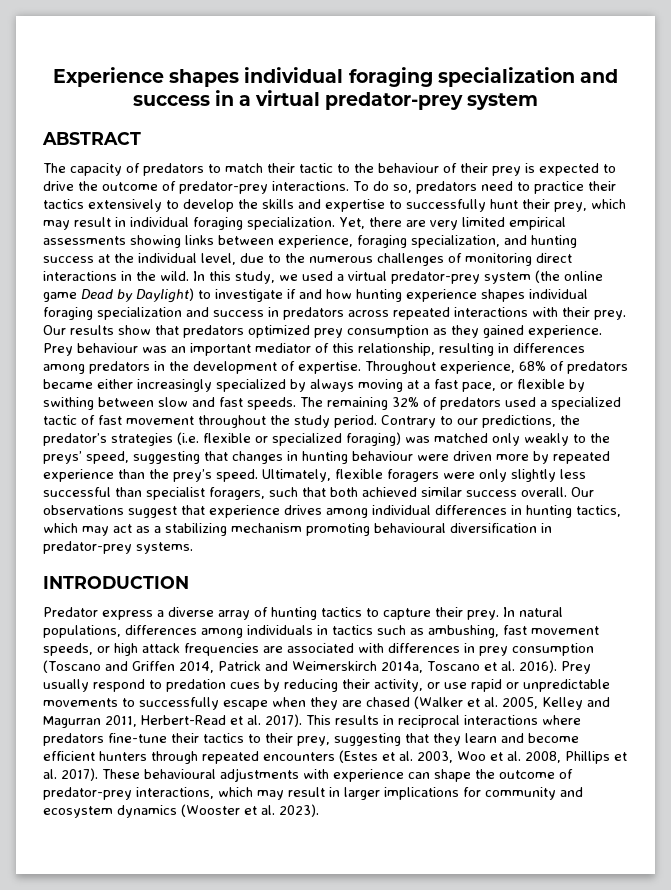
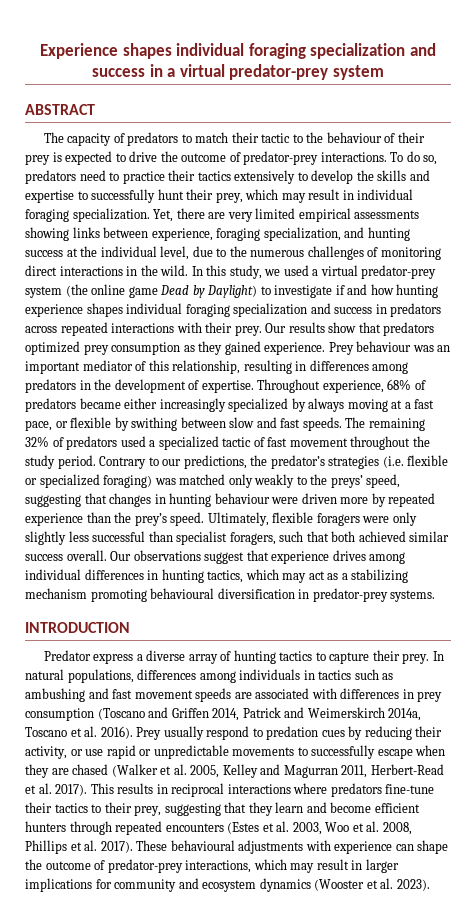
[428,625,599,638] [43,643,259,656] ambushing, fast movement speeds, or high attack frequencies -> [25,688,232,702] ambushing and fast movement speeds

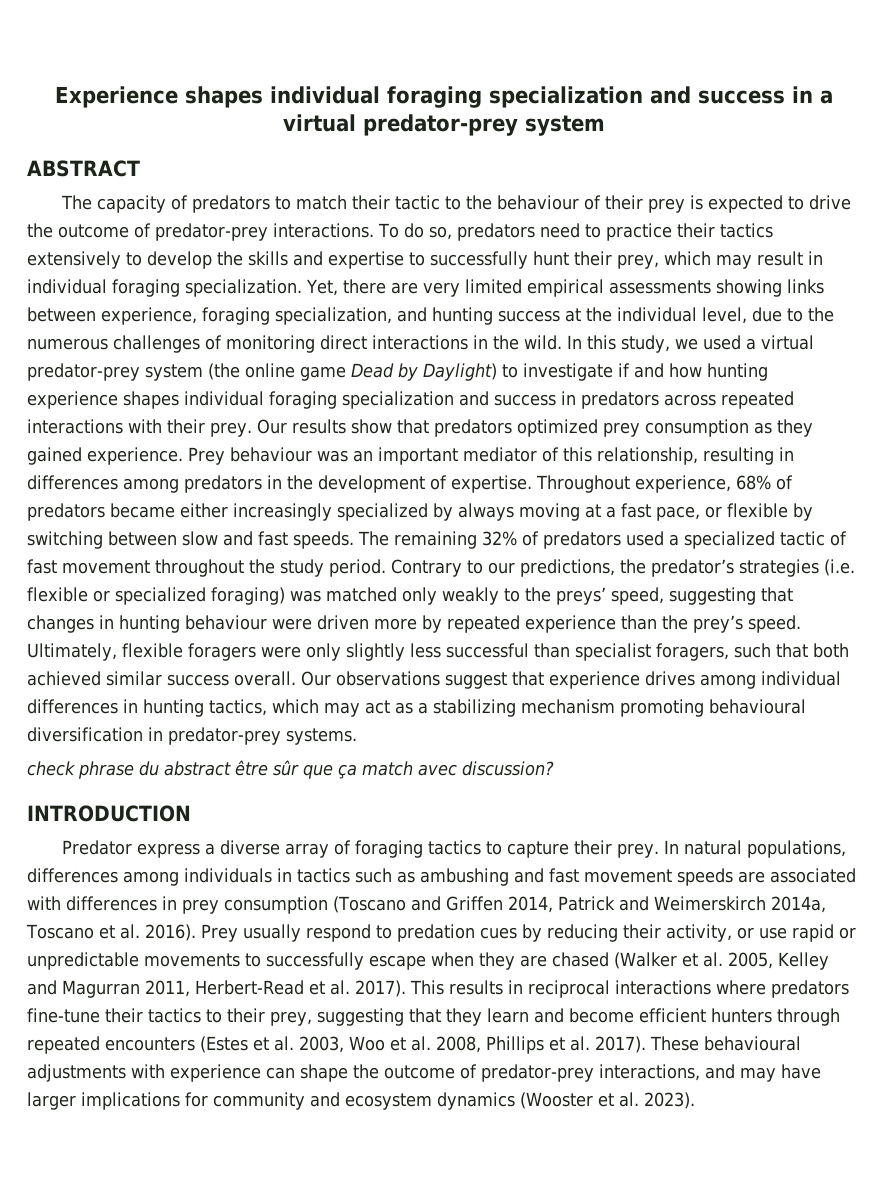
[131,417,178,431] swithing -> [27,531,103,549] switching
(436, 596) none -> [27,760,554,779] // check phrase du abstract être sûr que ça match avec discussion?
[233,650,276,664] hunting -> [355,840,424,858] foraging
[253,859,363,873] which may result in -> [704,1064,821,1082] and may have

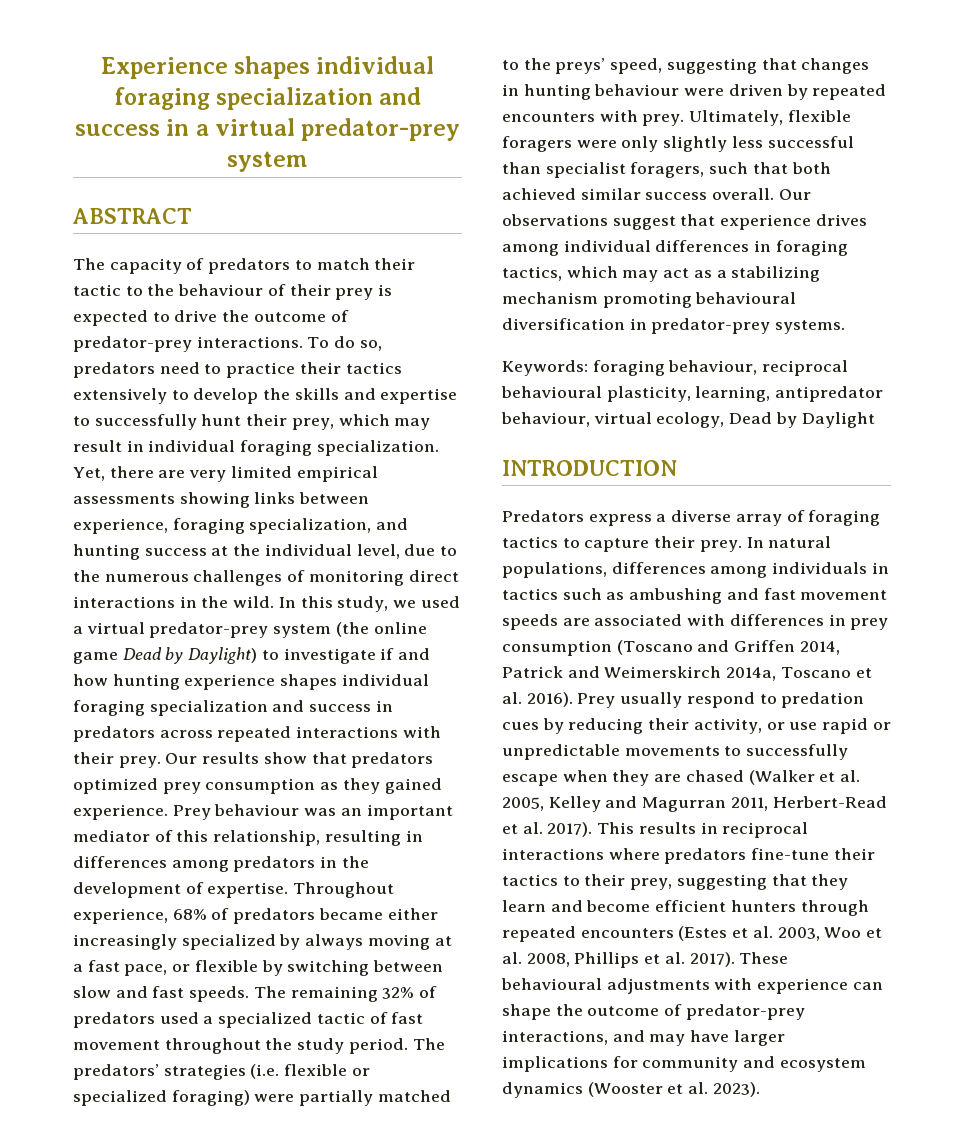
[391,559,734,577] Contrary to our predictions, the predator’s -> [412,1038,445,1050] [73,1064,159,1080] The predators’
[290,587,499,605] was matched only weakly -> [254,1090,451,1106] were partially matched
[374,618,417,630] more -> (783, 90) none
[525,615,801,633] experience than the prey’s speed. -> [502,110,685,126] encounters with prey.
[143,699,204,717] hunting -> [775,240,848,256] foraging
[27,760,554,779] check phrase du abstract être sûr que ça match avec discussion? -> [502,360,849,376] [501,386,884,402] [501,412,875,428] Keywords: foraging behaviour, reciprocal behavioural plasticity, learning, antipredator behaviour, virtual ecology, Dead by Daylight
[62,840,133,855] Predator -> [502,510,584,522] Predators

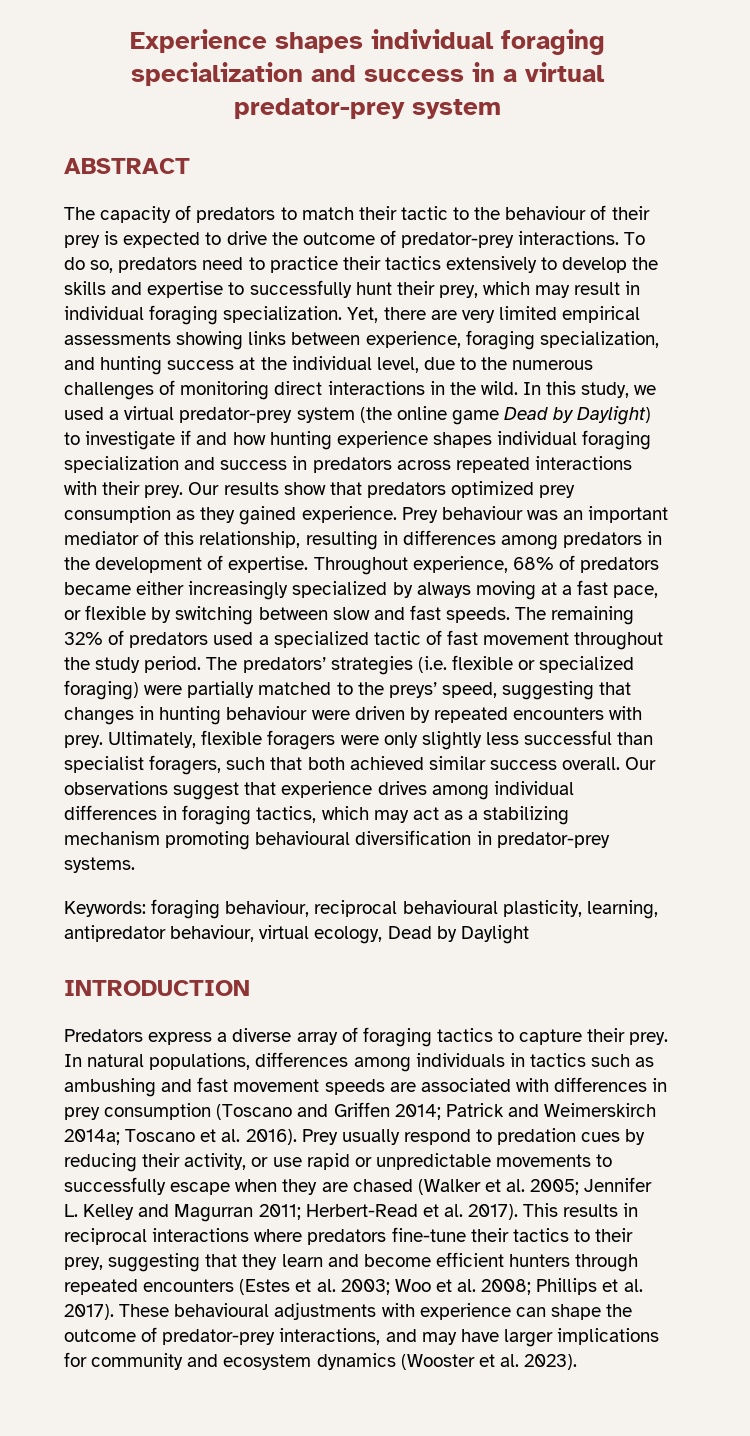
[799,641,840,655] 2014, -> [394,1104,441,1120] 2014;
[726,667,777,681] 2014a, -> [64,1129,120,1145] 2014a;
[502,797,544,811] 2005, -> [530,1177,653,1195] [64,1204,78,1217] 2005; Jennifer L.
[730,797,768,811] 2011, -> [258,1204,301,1220] 2011;
[777,927,820,941] 2003, -> [340,1279,390,1295] 2003;
[526,953,570,967] 2008, -> [481,1279,532,1295] 2008;

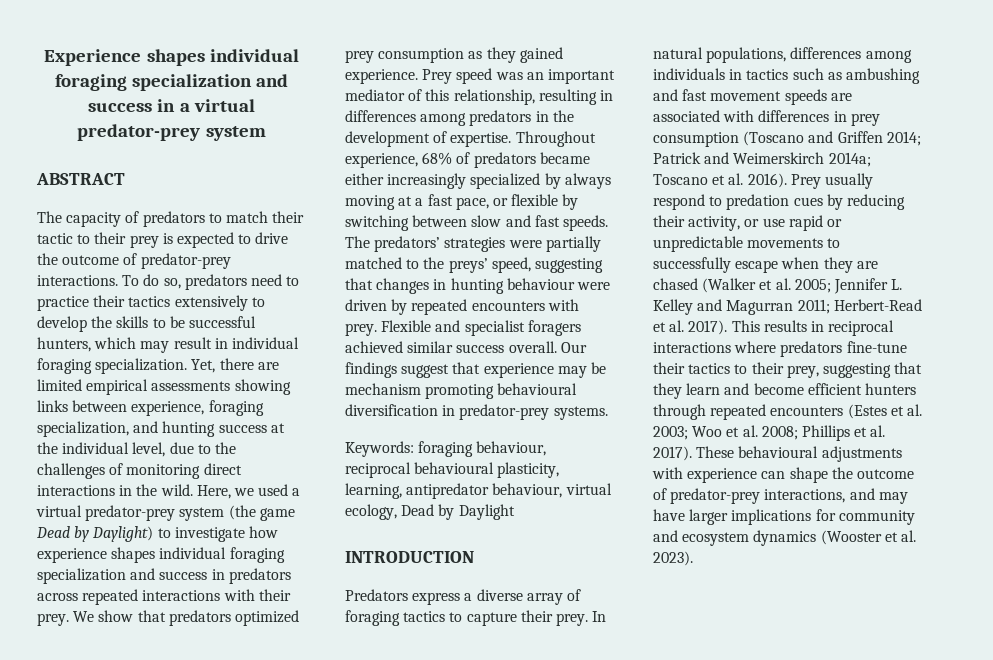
[474,205,607,220] the behaviour of -> (91, 239) none
[111,280,478,298] and expertise to successfully hunt their prey, -> [152,316,256,328] [37,337,91,352] to be successful hunters,
[461,310,495,323] very -> (279, 366) none
[512,360,594,370] numerous -> (236, 448) none
[523,381,630,398] In this study, -> [196,485,231,499] Here,
[396,406,447,420] online -> (256, 512) none
[180,430,332,450] if and how hunting -> [248,526,278,538] how
[188,482,279,495] Our results -> [73,611,95,622] We
[441,506,523,520] behaviour -> [456,68,493,84] speed
[551,606,635,625] [64,630,664,650] [64,655,635,675] [64,680,139,700] remaining 32% of predators used a specialized tactic of fast movement throughout the study period. The predators’ strategies (i.e. flexible or specialized foraging) -> [374,236,506,252] predators’ strategies
[108,730,654,750] [64,755,345,775] Ultimately, flexible foragers were only slightly less successful than specialist foragers, such that both -> [381,320,581,336] Flexible and specialist foragers
[64,781,168,795] observations -> [345,362,397,378] findings
[377,781,574,800] [64,805,570,825] drives among individual differences in foraging tactics, which may act as a stabilizing -> [557,362,606,378] may be

